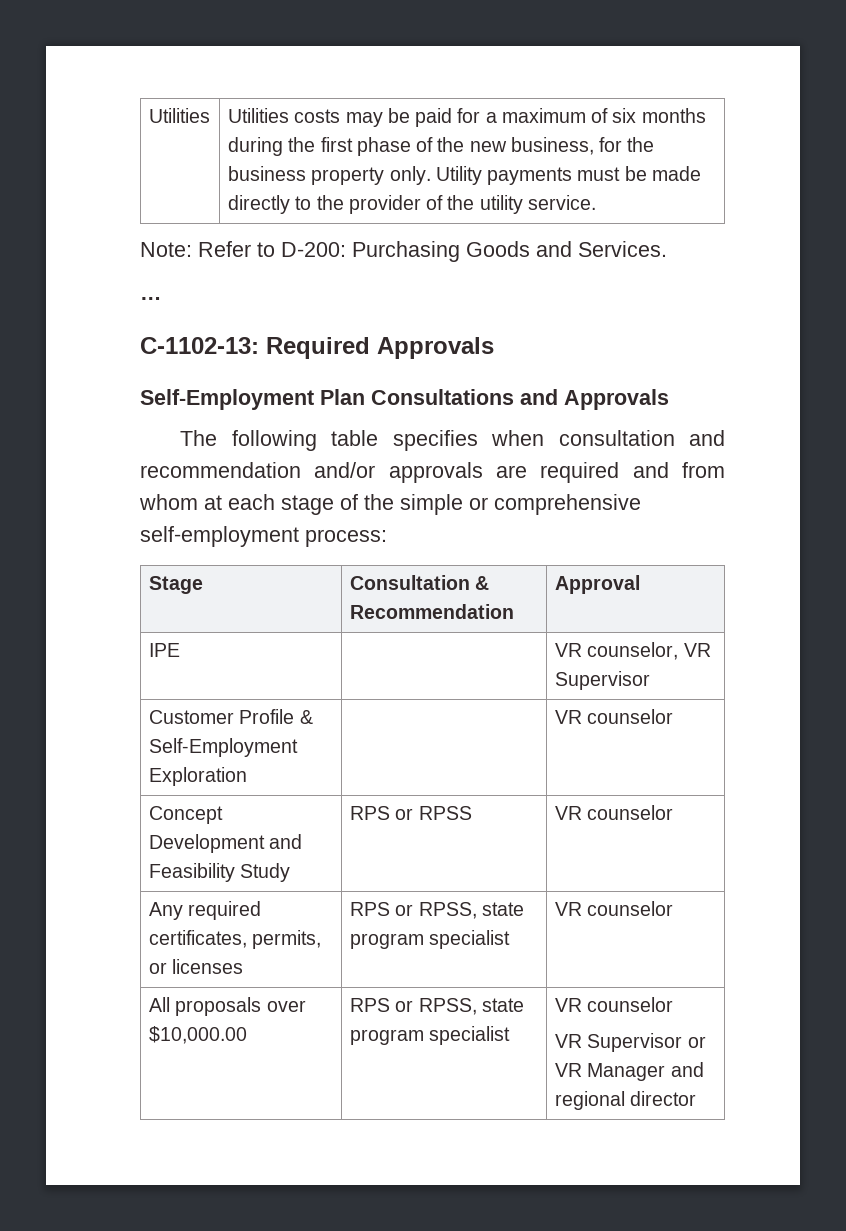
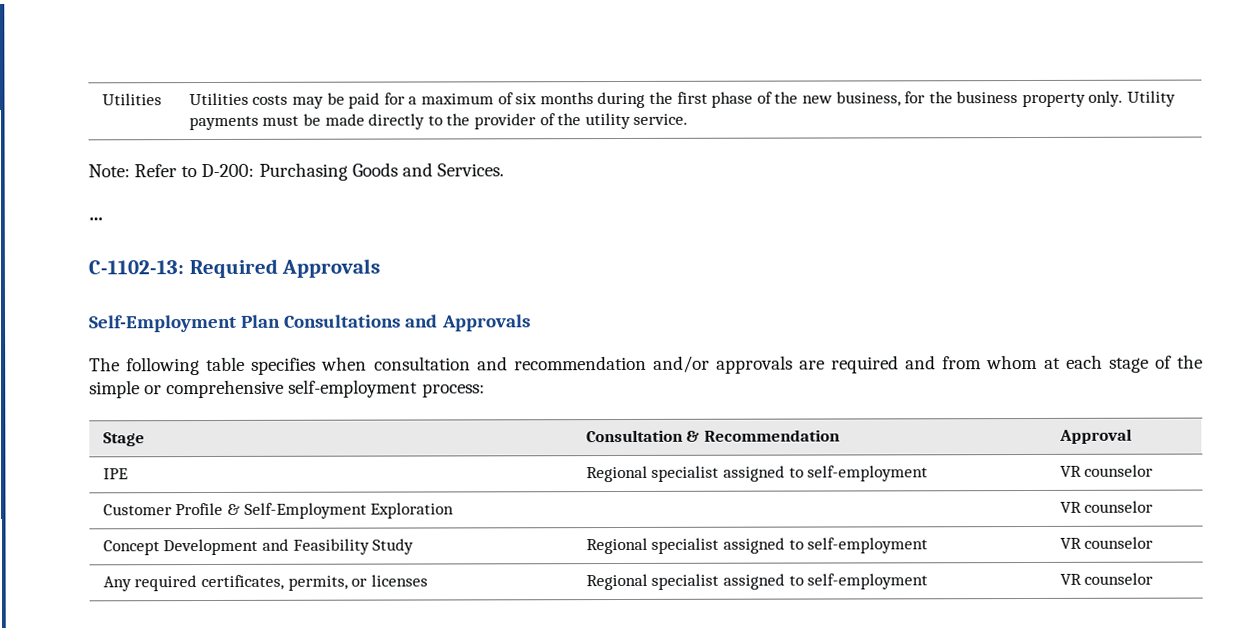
[554,642,711,660] [554,671,650,690] | VR counselor, VR Supervisor -> [585,465,929,483] [1059,464,1154,477] Regional specialist assigned to self-employment | VR counselor
[349,806,472,820] RPS or RPSS -> [585,537,929,555] Regional specialist assigned to self-employment
[349,902,524,919] [349,930,511,949] [554,901,674,916] [148,997,306,1016] [148,1026,247,1044] [349,998,524,1015] [349,1026,511,1045] [554,997,674,1012] [554,1033,706,1052] [554,1062,704,1081] [554,1091,697,1110] RPS or RPSS, state program specialist | VR counselor // All proposals over $10,000.00 | RPS or RPSS, state program specialist | VR counselor // VR Supervisor or VR Manager and regional director -> [585,573,929,591] [1059,572,1154,585] Regional specialist assigned to self-employment | VR counselor

